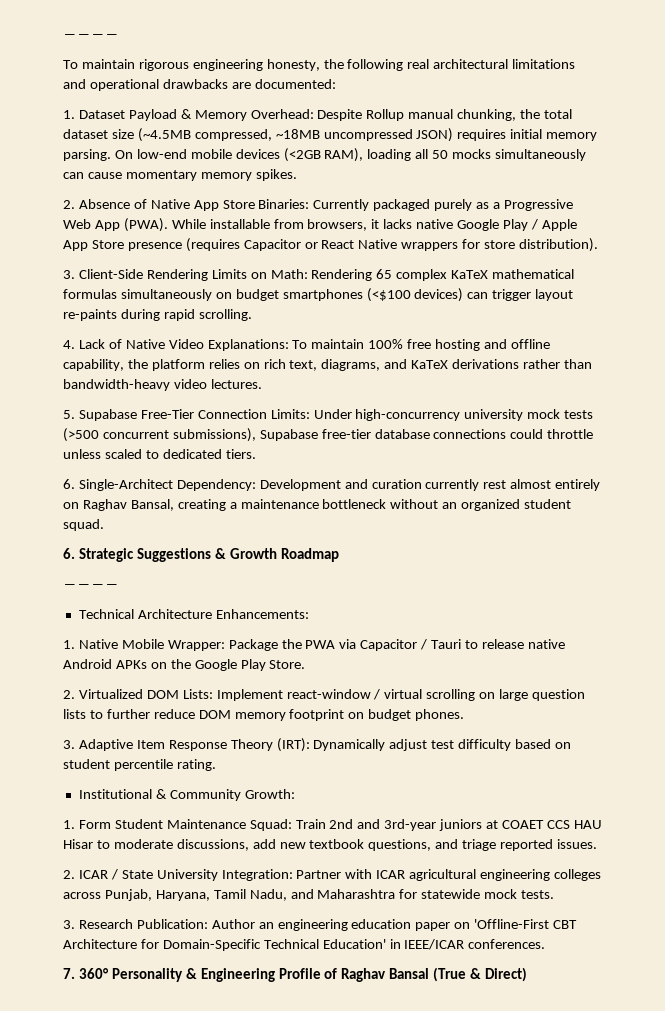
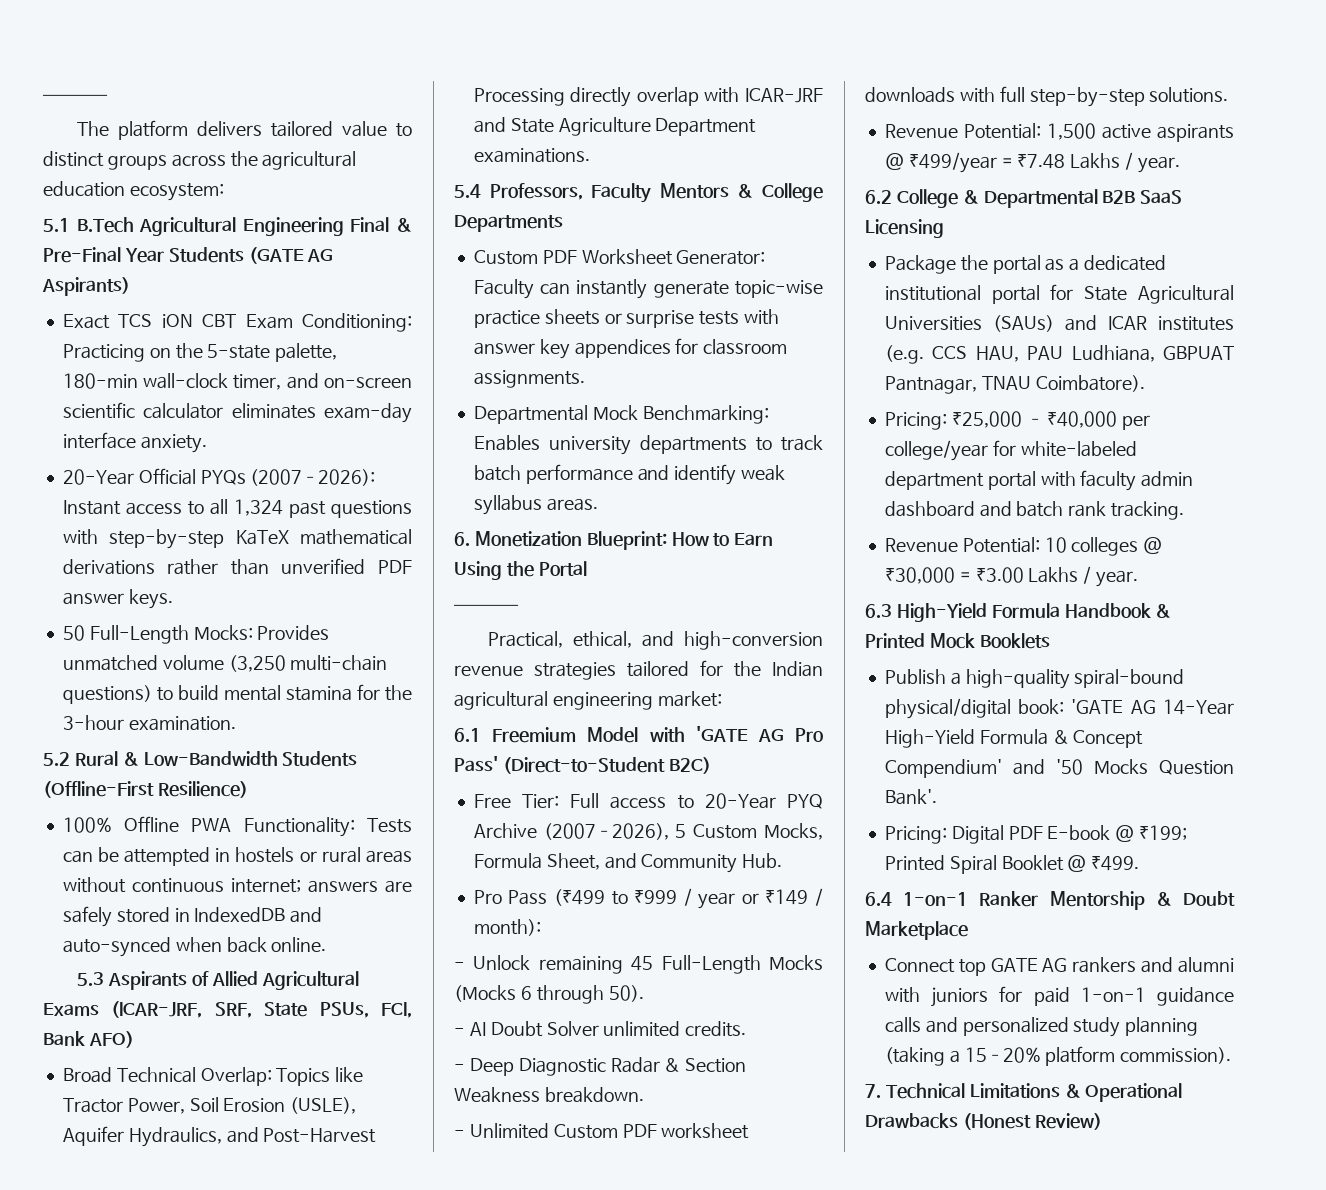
[63,34,119,39] [63,59,576,71] [63,79,336,91] [63,109,573,121] [63,128,598,142] [63,148,587,162] [63,169,297,181] [63,199,573,211] [63,218,577,232] [63,238,599,252] [63,269,575,281] [63,288,574,302] [63,309,252,321] [63,339,550,351] [63,359,592,371] [63,379,262,391] [63,409,594,421] [63,428,594,442] [63,449,256,459] [63,479,601,491] [63,499,572,511] [63,519,104,531] [63,548,339,562] [63,584,119,589] [78,609,309,619] [63,639,565,651] [63,659,306,671] [63,689,586,701] [63,709,465,721] [63,738,572,752] [63,759,216,771] [78,789,295,801] [63,819,602,831] [63,839,598,851] [63,869,602,881] [63,889,555,901] [63,919,578,931] [63,939,546,951] [63,967,528,982] ―――― // To maintain rigorous engineering honesty, the following real architectural limitations and operational drawbacks are documented: // 1. Dataset Payload & Memory Overhead: Despite Rollup manual chunking, the total dataset size (~4.5MB compressed, ~18MB uncompressed JSON) requires initial memory parsing. On low-end mobile devices (<2GB RAM), loading all 50 mocks simultaneously can cause momentary memory spikes. // 2. Absence of Native App Store Binaries: Currently packaged purely as a Progressive Web App (PWA). While installable from browsers, it lacks native Google Play / Apple App Store presence (requires Capacitor or React Native wrappers for store distribution). // 3. Client-Side Rendering Limits on Math: Rendering 65 complex KaTeX mathematical formulas simultaneously on budget smartphones (<$100 devices) can trigger layout re-paints during rapid scrolling. // 4. Lack of Native Video Explanations: To maintain 100% free hosting and offline capability, the platform relies on rich text, diagrams, and KaTeX derivations rather than bandwidth-heavy video lectures. // 5. Supabase Free-Tier Connection Limits: Under high-concurrency university mock tests (>500 concurrent submissions), Supabase free-tier database connections could throttle unless scaled to dedicated tiers. // 6. Single-Architect Dependency: Development and curation currently rest almost entirely on Raghav Bansal, creating a maintenance bottleneck without an organized student squad. // 6. Strategic Suggestions & Growth Roadmap // ―――― // Technical Architecture Enhancements: // 1. Native Mobile Wrapper: Package the PWA via Capacitor / Tauri to release native Android APKs on the Google Play Store. // 2. Virtualized DOM Lists: Implement react-window / virtual scrolling on large question lists to further reduce DOM memory footprint on budget phones. // 3. Adaptive Item Response Theory (IRT): Dynamically adjust test difficulty based on student percentile rating. // Institutional & Community Growth: // 1. Form Student Maintenance Squad: Train 2nd and 3rd-year juniors at COAET CCS HAU Hisar to moderate discussions, add new textbook questions, and triage reported issues. // 2. ICAR / State University Integration: Partner with ICAR agricultural engineering colleges across Punjab, Haryana, Tamil Nadu, and Maharashtra for statewide mock tests. // 3. Research Publication: Author an engineering education paper on 'Offline-First CBT Architecture for Domain-Specific Technical Education' in IEEE/ICAR conferences. // 7. 360° Personality & Engineering Profile of Raghav Bansal (True & Direct) -> [43,94,108,101] [76,120,412,140] [43,151,357,170] [43,181,224,201] [43,217,412,236] [43,247,334,264] [42,277,130,296] [62,313,412,332] [62,343,338,362] [62,373,413,390] [62,402,413,423] [62,432,207,453] [62,468,376,486] [62,499,413,518] [62,529,412,549] [62,558,412,575] [62,589,173,609] [62,625,330,644] [62,655,388,672] [62,684,412,704] [62,715,236,731] [43,751,358,767] [43,781,248,798] [62,816,413,837] [62,847,413,866] [62,877,412,893] [62,906,323,927] [62,937,327,957] [76,971,360,990] [43,1001,412,1018] [43,1031,134,1048] [62,1067,364,1086] [62,1097,357,1114] [62,1126,377,1147] [473,87,823,107] [473,117,757,136] [473,148,590,163] [454,183,823,203] [454,215,563,232] [473,249,766,265] [473,279,823,299] [473,309,780,328] [473,338,788,359] [473,370,585,388] [473,405,769,424] [473,435,823,455] [473,464,786,485] [473,495,598,515] [454,531,774,550] [454,561,587,580] [454,604,519,611] [487,631,823,650] [454,660,824,680] [454,691,722,710] [454,726,823,743] [454,756,711,774] [473,793,823,809] [473,823,823,840] [473,853,783,873] [473,888,823,909] [473,919,541,936] [454,955,823,974] [454,985,644,1004] [454,1021,747,1037] [454,1057,747,1076] [454,1087,644,1103] [454,1123,750,1139] [865,86,1229,107] [884,123,1235,142] [884,152,1180,173] [865,189,1183,208] [865,219,944,238] [884,255,1167,274] [884,284,1234,304] [884,315,1234,332] [884,345,1235,364] [884,375,1145,394] [884,411,1151,430] [884,440,1137,461] [884,470,1194,491] [884,501,1185,520] [884,537,1163,556] [884,566,1139,587] [865,603,1172,622] [865,633,1050,649] [884,669,1185,689] [884,698,1235,719] [884,729,1144,748] [884,759,1234,778] [884,789,937,805] [884,825,1188,844] [884,855,1140,874] [865,891,1235,910] [865,921,968,940] [884,957,1234,976] [884,986,1235,1007] [884,1017,1199,1037] [884,1046,1232,1066] [865,1083,1183,1102] [865,1113,1102,1130] ―――― // The platform delivers tailored value to distinct groups across the agricultural education ecosystem: // 5.1 B.Tech Agricultural Engineering Final & Pre-Final Year Students (GATE AG Aspirants) // Exact TCS iON CBT Exam Conditioning: Practicing on the 5-state palette, 180-min wall-clock timer, and on-screen scientific calculator eliminates exam-day interface anxiety. // 20-Year Official PYQs (2007–2026): Instant access to all 1,324 past questions with step-by-step KaTeX mathematical derivations rather than unverified PDF answer keys. // 50 Full-Length Mocks: Provides unmatched volume (3,250 multi-chain questions) to build mental stamina for the 3-hour examination. // 5.2 Rural & Low-Bandwidth Students (Offline-First Resilience) // 100% Offline PWA Functionality: Tests can be attempted in hostels or rural areas without continuous internet; answers are safely stored in IndexedDB and auto-synced when back online. // 5.3 Aspirants of Allied Agricultural Exams (ICAR-JRF, SRF, State PSUs, FCI, Bank AFO) // Broad Technical Overlap: Topics like Tractor Power, Soil Erosion (USLE), Aquifer Hydraulics, and Post-Harvest Processing directly overlap with ICAR-JRF and State Agriculture Department examinations. // 5.4 Professors, Faculty Mentors & College Departments // Custom PDF Worksheet Generator: Faculty can instantly generate topic-wise practice sheets or surprise tests with answer key appendices for classroom assignments. // Departmental Mock Benchmarking: Enables university departments to track batch performance and identify weak syllabus areas. // 6. Monetization Blueprint: How to Earn Using the Portal // ―――― // Practical, ethical, and high-conversion revenue strategies tailored for the Indian agricultural engineering market: // 6.1 Freemium Model with 'GATE AG Pro Pass' (Direct-to-Student B2C) // Free Tier: Full access to 20-Year PYQ Archive (2007–2026), 5 Custom Mocks, Formula Sheet, and Community Hub. // Pro Pass (₹499 to ₹999 / year or ₹149 / month): // - Unlock remaining 45 Full-Length Mocks (Mocks 6 through 50). // - AI Doubt Solver unlimited credits. // - Deep Diagnostic Radar & Section Weakness breakdown. // - Unlimited Custom PDF worksheet downloads with full step-by-step solutions. // Revenue Potential: 1,500 active aspirants @ ₹499/year = ₹7.48 Lakhs / year. // 6.2 College & Departmental B2B SaaS Licensing // Package the portal as a dedicated institutional portal for State Agricultural Universities (SAUs) and ICAR institutes (e.g. CCS HAU, PAU Ludhiana, GBPUAT Pantnagar, TNAU Coimbatore). // Pricing: ₹25,000 – ₹40,000 per college/year for white-labeled department portal with faculty admin dashboard and batch rank tracking. // Revenue Potential: 10 colleges @ ₹30,000 = ₹3.00 Lakhs / year. // 6.3 High-Yield Formula Handbook & Printed Mock Booklets // Publish a high-quality spiral-bound physical/digital book: 'GATE AG 14-Year High-Yield Formula & Concept Compendium' and '50 Mocks Question Bank'. // Pricing: Digital PDF E-book @ ₹199; Printed Spiral Booklet @ ₹499. // 6.4 1-on-1 Ranker Mentorship & Doubt Marketplace // Connect top GATE AG rankers and alumni with juniors for paid 1-on-1 guidance calls and personalized study planning (taking a 15–20% platform commission). // 7. Technical Limitations & Operational Drawbacks (Honest Review)

